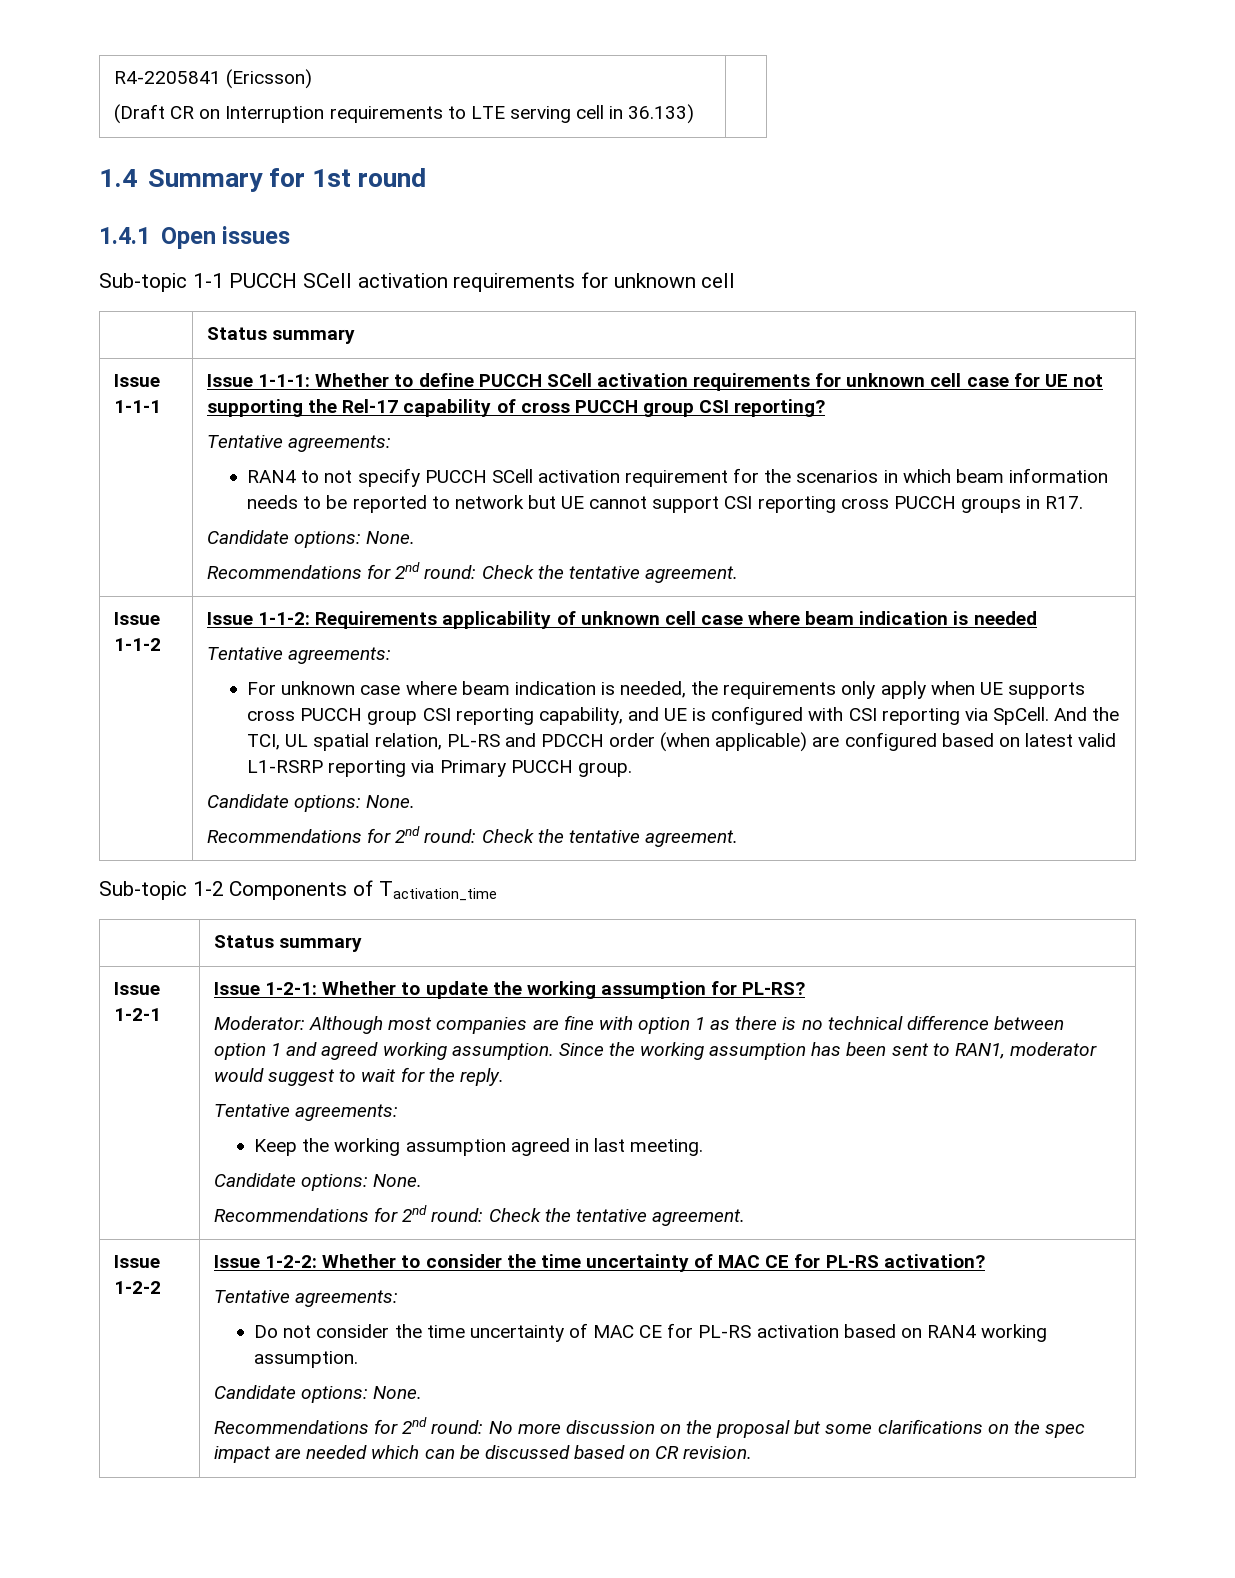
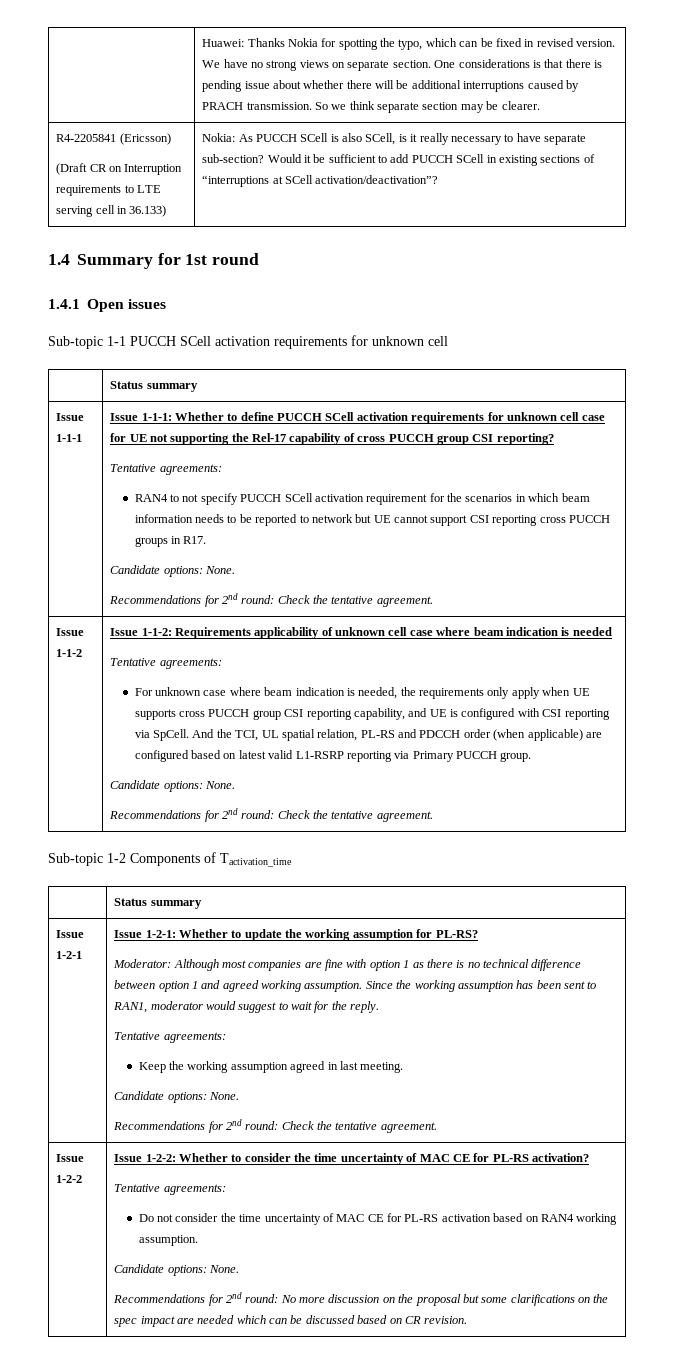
(114, 77) none -> [202,38,616,50] [202,59,603,71] [202,80,579,92] [202,101,540,113] | Huawei: Thanks Nokia for spotting the typo, which can be fixed in revised version. We have no strong views on separate section. One considerations is that there is pending issue about whether there will be additional interruptions caused by PRACH transmission. So we think separate section may be clearer. //
(695, 114) none -> [202,133,587,145] [202,154,595,166] [202,175,439,187] Nokia: As PUCCH SCell is also SCell, is it really necessary to have separate sub-section? Would it be sufficient to add PUCCH SCell in existing sections of “interruptions at SCell activation/deactivation”?

